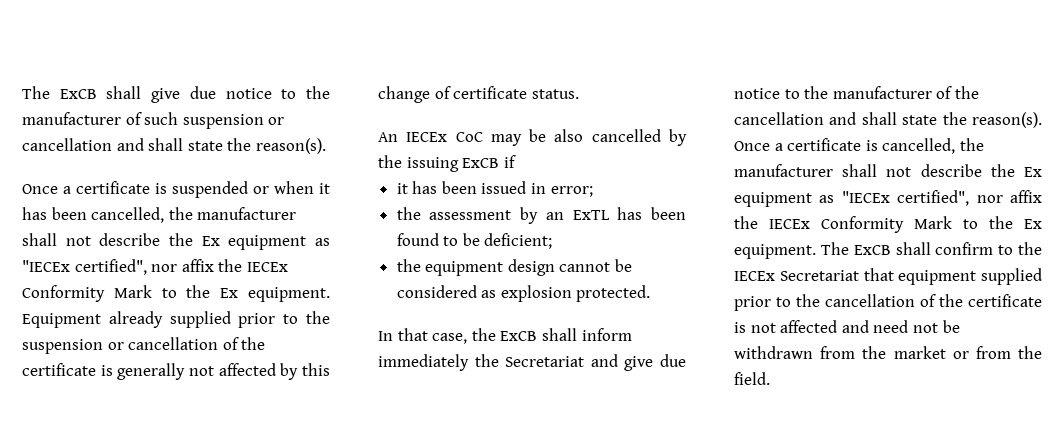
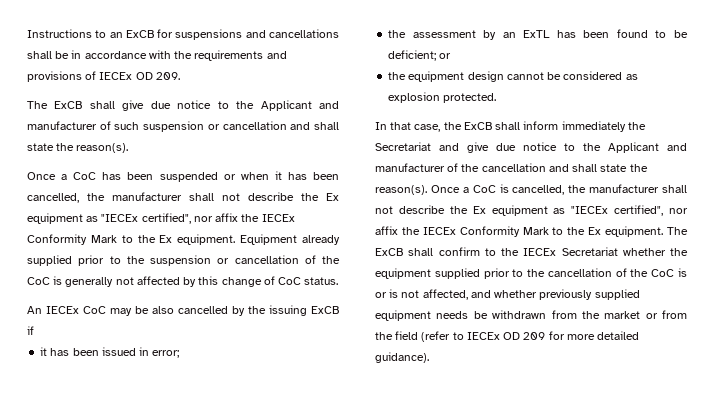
(22, 92) none -> [27,29,339,40] [27,50,287,61] [27,71,180,82] Instructions to an ExCB for suspensions and cancellations shall be in accordance with the requirements and provisions of IECEx OD 209. //
(331, 92) none -> [260,100,339,111] Applicant and
[76,181,167,194] certificate is -> [73,172,154,180] CoC has been
[22,363,96,376] certificate -> [27,277,50,285] CoC
[453,86,528,99] certificate -> [278,277,302,285] CoC
(553, 241) none -> [439,53,452,59] or
(829, 92) none -> [608,142,687,153] Applicant and
[787,138,862,151] certificate -> [472,185,496,193] CoC
[863,268,894,281] that -> [622,248,688,256] whether the
[968,294,1042,307] [734,320,938,333] certificate is not affected and need not -> [651,268,687,277] [375,289,640,300] [375,310,469,321] CoC is or is not affected, and whether previously supplied equipment needs
[734,372,770,385] field. -> [395,331,640,342] [375,352,429,363] field (refer to IECEx OD 209 for more detailed guidance).

